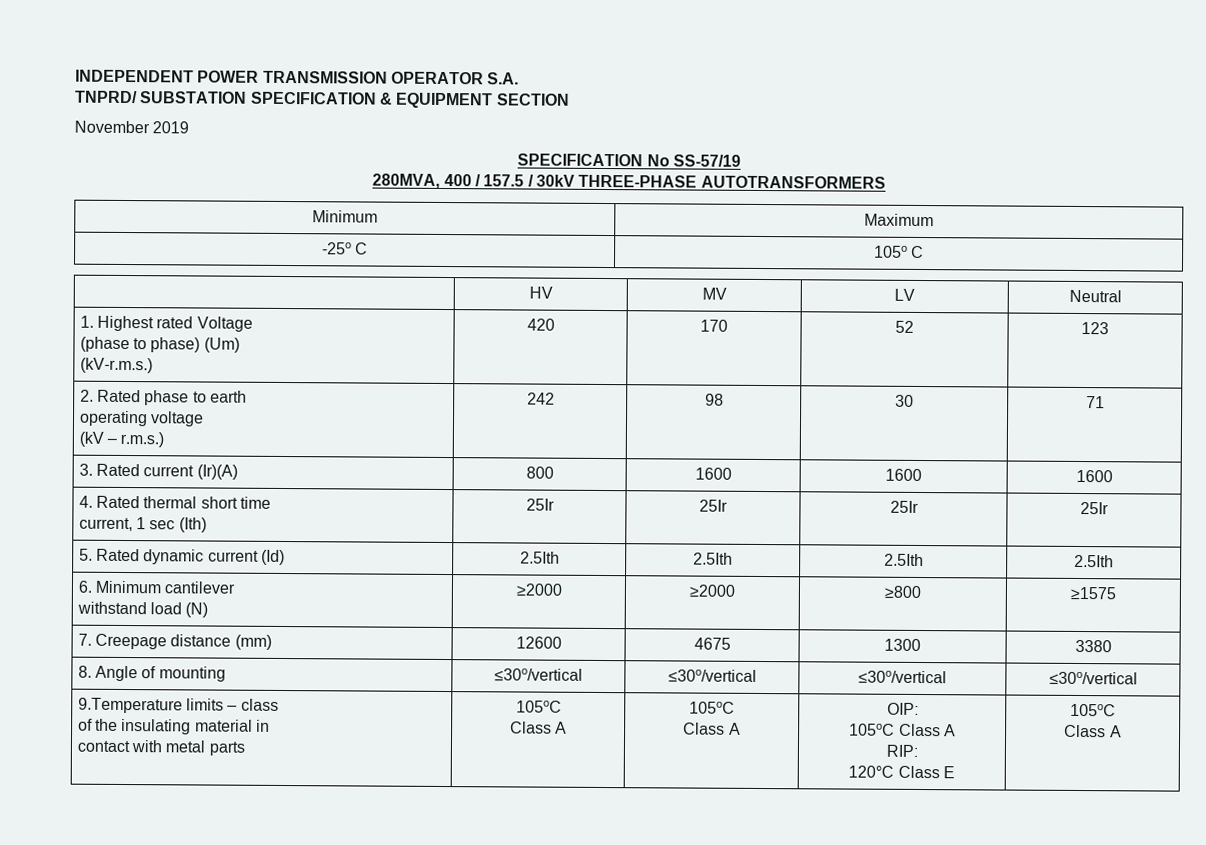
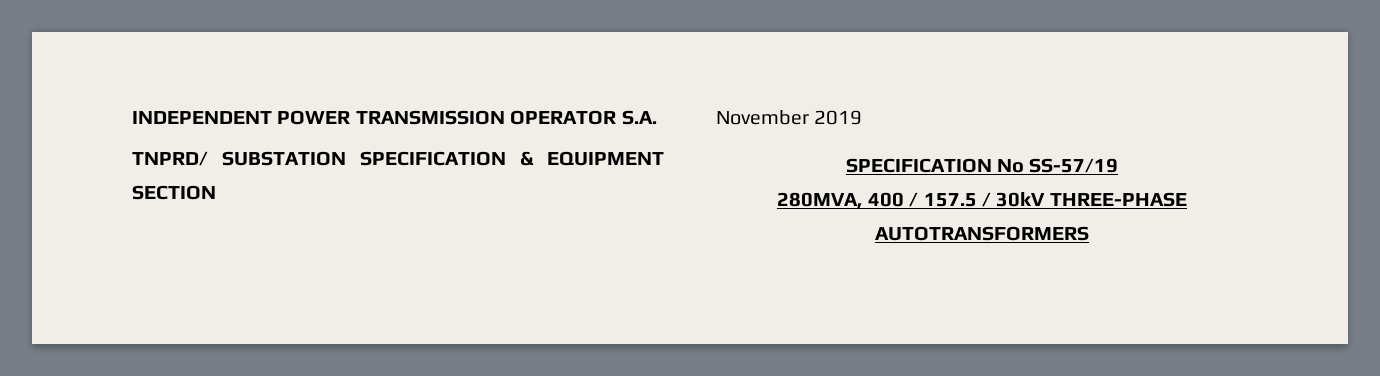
[312,210,378,223] [864,213,934,227] [321,242,369,255] [873,245,925,259] [528,286,553,299] [701,287,727,300] [894,288,915,301] [1068,289,1122,303] [79,315,253,332] [79,336,240,353] [79,357,153,374] [526,318,555,331] [700,319,728,332] [895,320,914,333] [1081,322,1109,335] [79,389,247,406] [78,410,204,427] [78,431,165,448] [526,392,555,405] [704,393,724,406] [895,394,914,407] [1085,396,1105,409] [78,463,238,480] [525,466,554,479] [694,467,732,480] [885,468,922,482] [1075,469,1113,483] [78,495,271,509] [78,517,207,533] [525,498,555,511] [699,499,728,512] [889,500,919,513] [1080,502,1109,515] [78,548,285,565] [519,551,560,564] [693,552,733,565] [883,553,924,567] [1074,554,1114,568] [77,580,236,594] [76,601,209,618] [515,583,562,597] [689,584,735,598] [884,585,921,600] [1070,586,1116,601] [77,633,272,650] [515,636,562,649] [693,637,731,650] [884,638,921,651] [1074,639,1112,653] [77,665,226,682] [494,668,583,682] [667,669,757,683] [858,670,947,685] [1048,671,1138,686] [77,697,279,714] [77,718,270,735] [76,740,245,756] [515,700,562,713] [509,721,568,734] [689,701,735,714] [683,722,741,735] [886,702,919,715] [849,723,956,737] [885,744,918,757] [848,765,955,779] [1070,703,1116,717] [1064,724,1122,738] // Minimum | Maximum // -25ο C | 105ο C // | HV | MV | LV | Neutral // 1. Highest rated Voltage // (phase to phase) (Um) // (kV-r.m.s.) | 420 | 170 | 52 | 123 // 2. Rated phase to earth // operating voltage // (kV – r.m.s.) | 242 | 98 | 30 | 71 // 3. Rated current (Ir)(A) | 800 | 1600 | 1600 | 1600 // 4. Rated thermal short time // current, 1 sec (Ith) | 25Ir | 25Ir | 25Ir | 25Ir // 5. Rated dynamic current (Id) | 2.5Ith | 2.5Ith | 2.5Ith | 2.5Ith // 6. Minimum cantilever // withstand load (N) | ≥2000 | ≥2000 | ≥800 | ≥1575 // 7. Creepage distance (mm) | 12600 | 4675 | 1300 | 3380 // 8. Angle of mounting | ≤30o/vertical | ≤30o/vertical | ≤30o/vertical | ≤30o/vertical // 9.Temperature limits – class // of the insulating material in // contact with metal parts | 105oC // Class A | 105oC // Class A | OIP: // 105oC Class A // RIP: // 120°C Class E | 105oC // Class A -> (1089, 233) none

